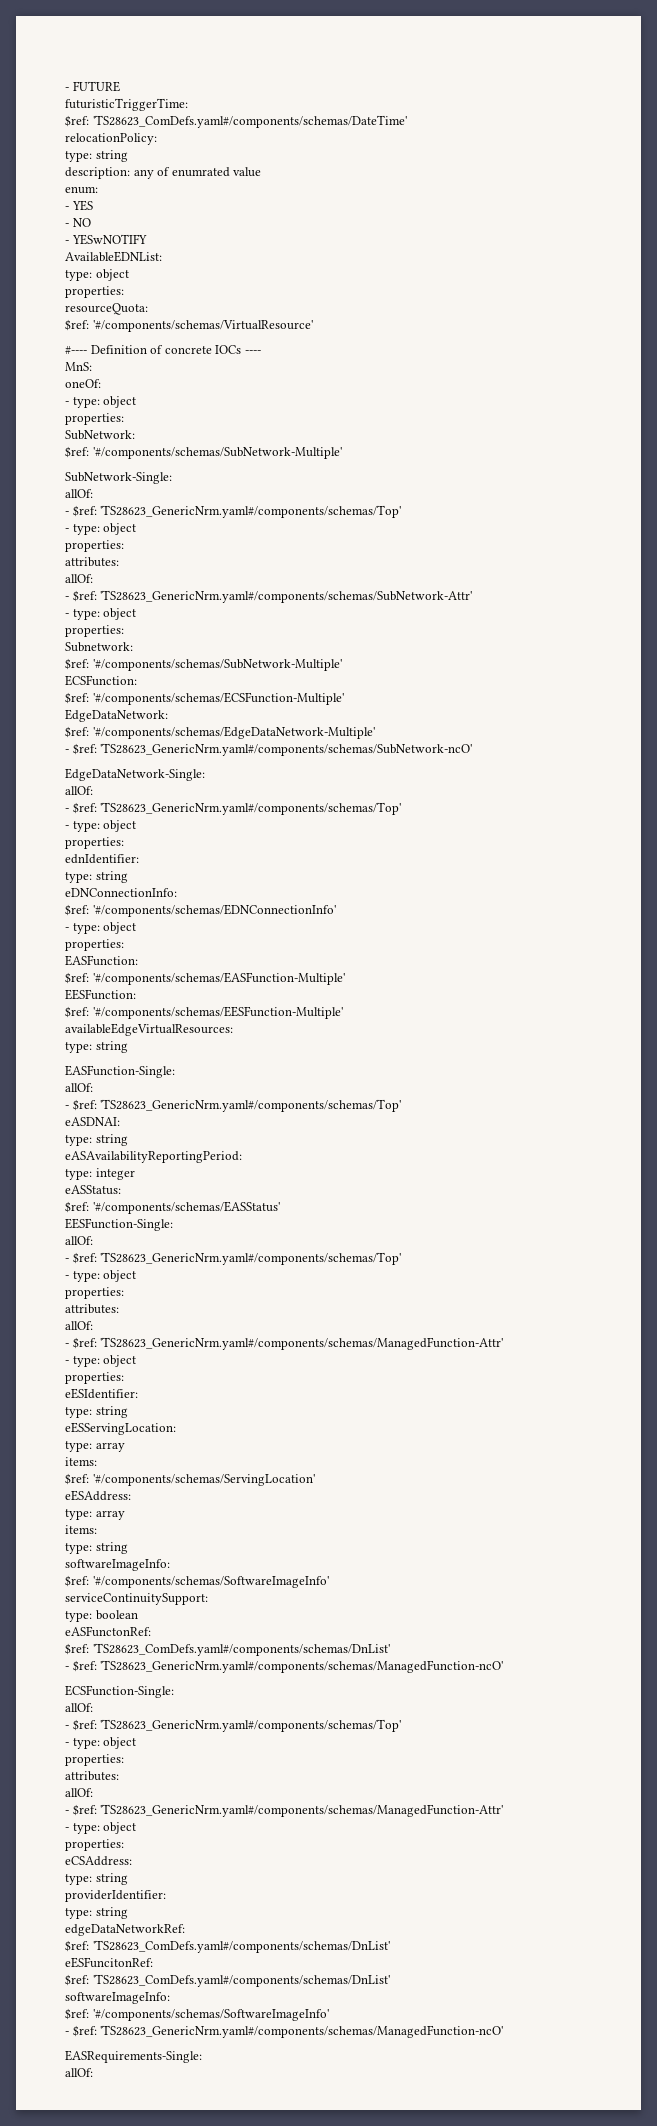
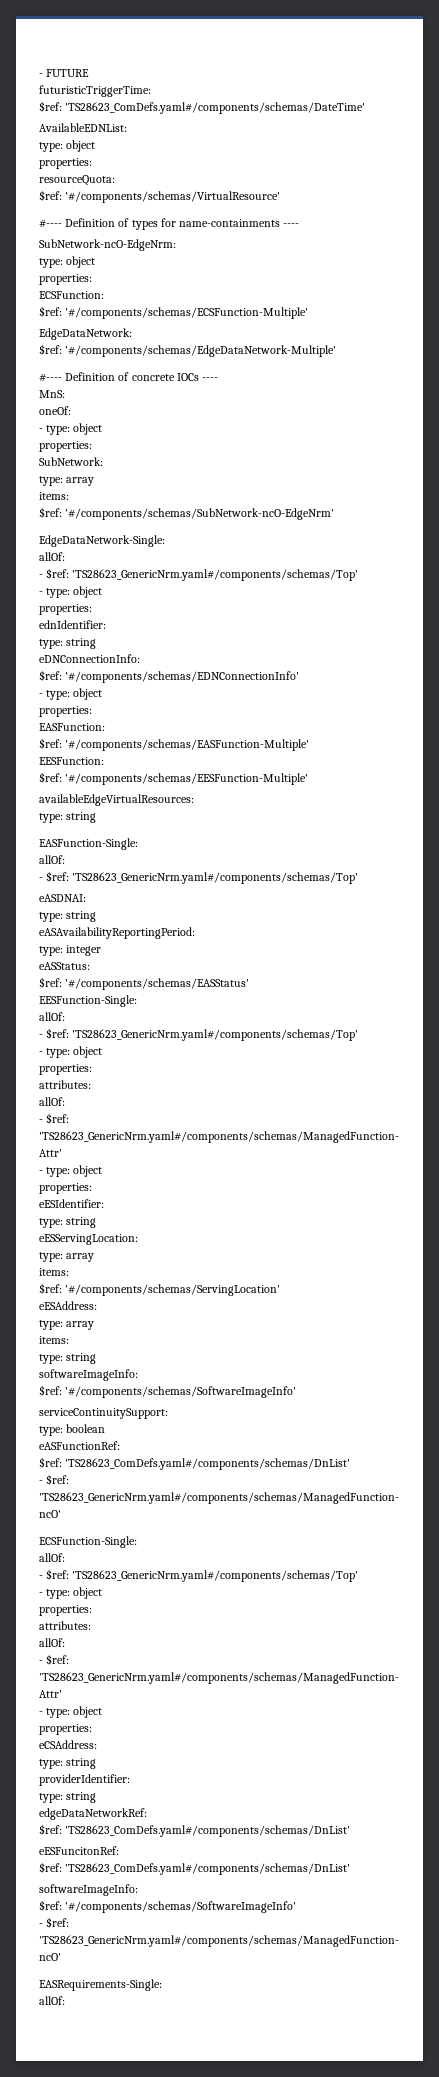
[65,133,157,145] [65,150,128,162] [65,167,262,179] [65,186,98,194] [65,200,93,211] [65,218,91,227] [65,234,147,245] // relocationPolicy: // type: string // description: any of enumrated value // enum: // - YES // - NO // - YESwNOTIFY -> (366, 108) none
(313, 326) none -> [39,218,300,230] [39,239,176,251] [39,256,96,268] [39,274,92,285] [39,291,104,299] [39,306,309,319] [39,328,132,340] [39,344,337,357] // #---- Definition of types for name-containments ---- // SubNetwork-ncO-EdgeNrm: // type: object // properties: // ECSFunction: // $ref: '#/components/schemas/ECSFunction-Multiple' // EdgeDataNetwork: // $ref: '#/components/schemas/EdgeDataNetwork-Multiple'
[65,446,342,459] [65,472,172,484] [65,489,93,498] [65,505,402,518] [65,523,137,535] [65,540,124,552] [65,557,119,567] [65,574,93,583] [65,590,473,603] [65,608,137,620] [65,625,124,637] [65,642,133,652] [65,658,342,671] [65,675,137,686] [65,692,344,705] [65,709,168,722] [65,726,375,739] [65,743,473,756] $ref: '#/components/schemas/SubNetwork-Multiple' // SubNetwork-Single: // allOf: // - $ref: 'TS28623_GenericNrm.yaml#/components/schemas/Top' // - type: object // properties: // attributes: // allOf: // - $ref: 'TS28623_GenericNrm.yaml#/components/schemas/SubNetwork-Attr' // - type: object // properties: // Subnetwork: // $ref: '#/components/schemas/SubNetwork-Multiple' // ECSFunction: // $ref: '#/components/schemas/ECSFunction-Multiple' // EdgeDataNetwork: // $ref: '#/components/schemas/EdgeDataNetwork-Multiple' // - $ref: 'TS28623_GenericNrm.yaml#/components/schemas/SubNetwork-ncO' -> [39,476,95,486] [39,492,69,500] [39,507,335,520] type: array // items: // $ref: '#/components/schemas/SubNetwork-ncO-EdgeNrm'
[65,1626,151,1637] eASFunctonRef: -> [39,1441,120,1450] eASFunctionRef:

